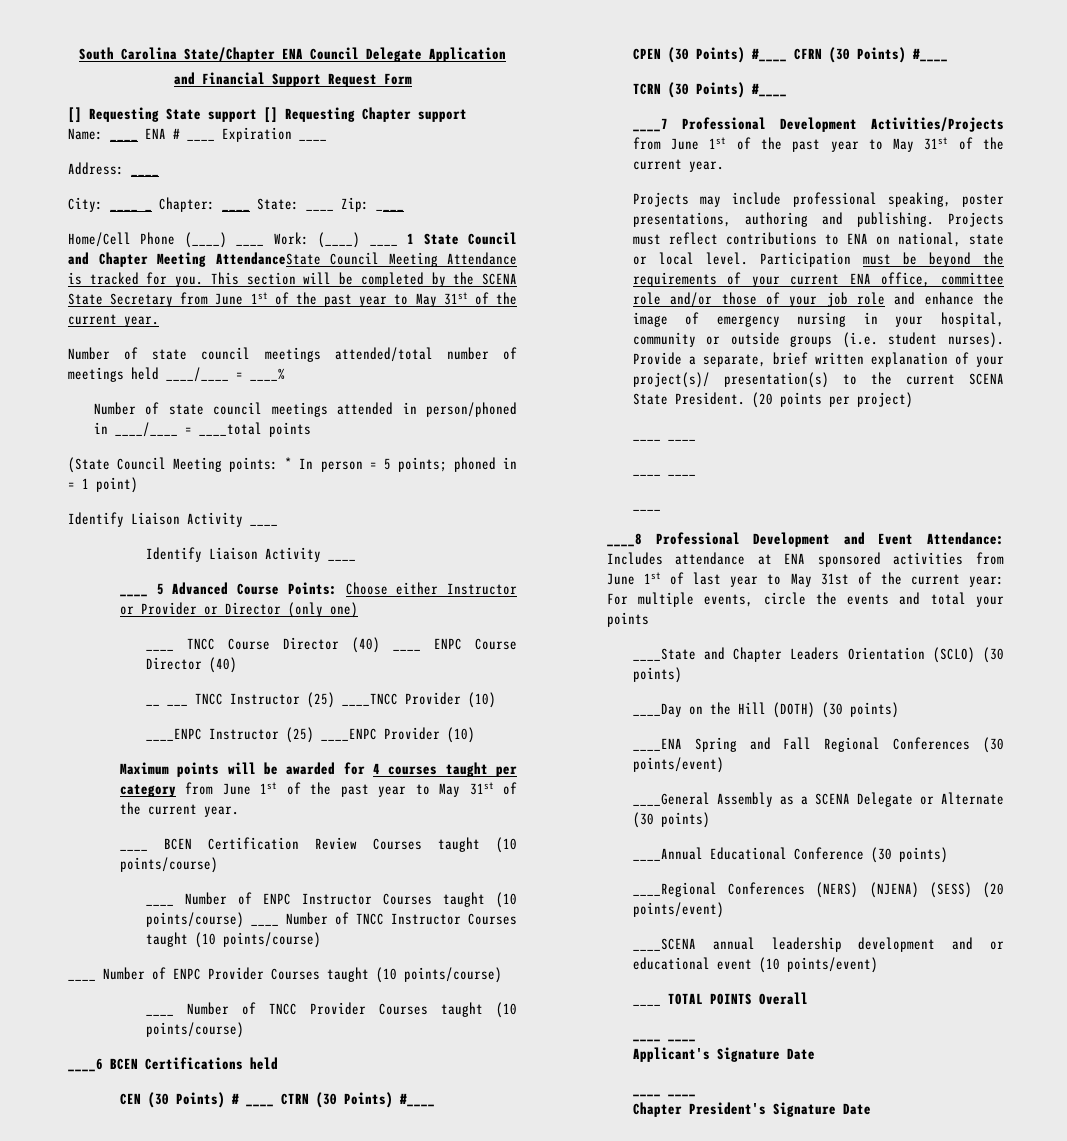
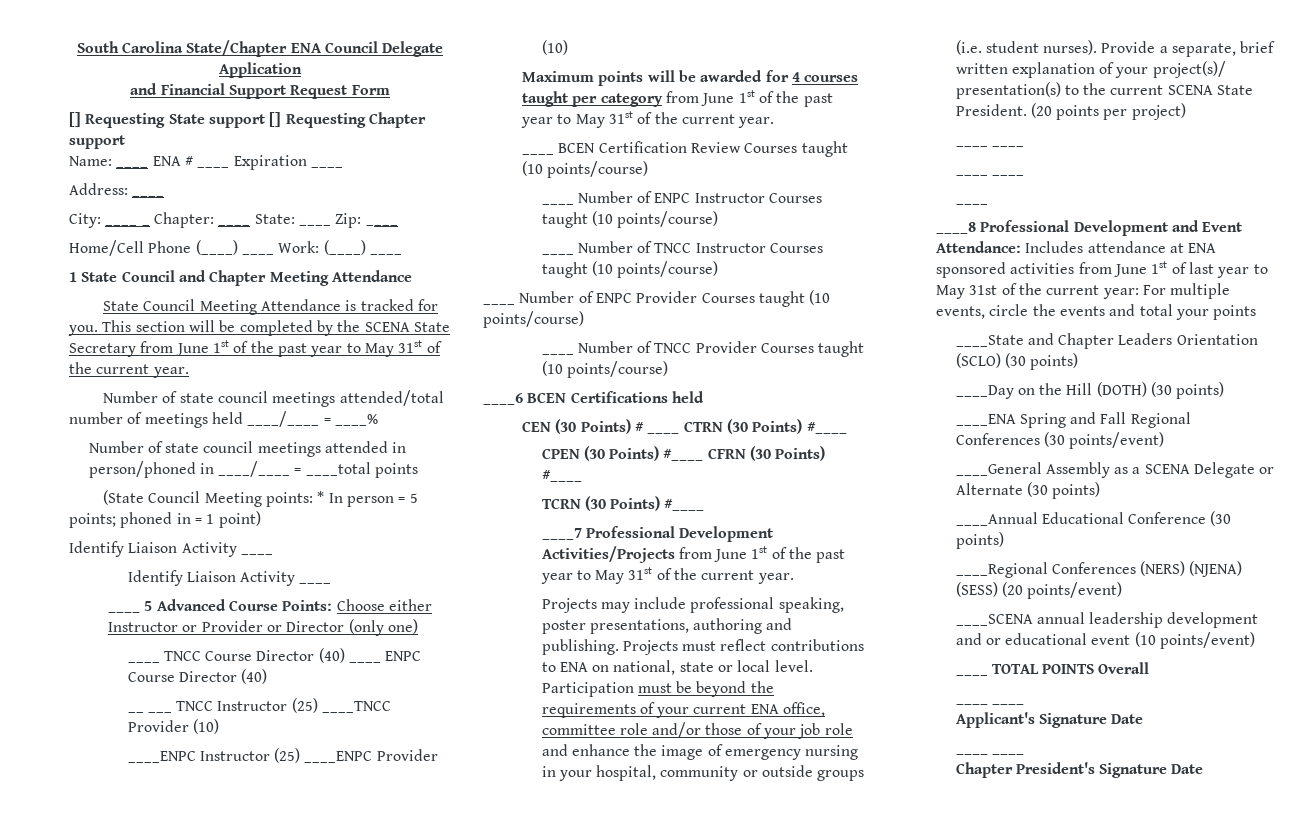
(398, 245) none -> (402, 254) //
[215,252,321,265] AttendanceState -> [331,270,412,282] [102,301,139,311] Attendance // State
(244, 920) none -> (719, 219) //

